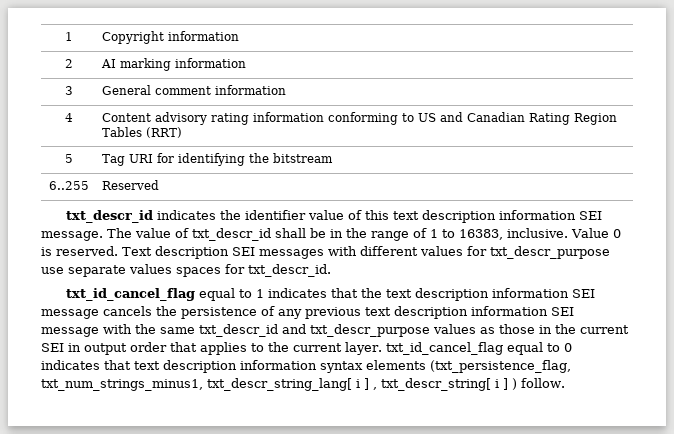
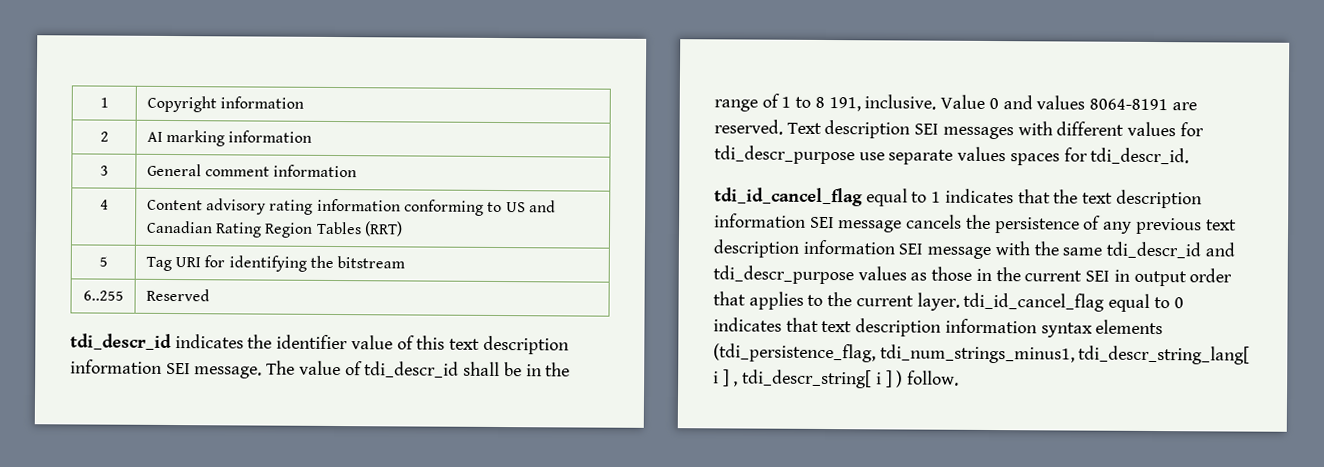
[66,210,154,223] txt_descr_id -> [70,333,172,351] tdi_descr_id
[192,228,271,241] txt_descr_id -> [364,361,460,378] tdi_descr_id
[459,229,503,240] 16383, -> [814,96,861,112] 8 191,
[41,247,52,256] is -> [1002,95,1197,111] and values 8064-8191 are
[489,246,610,259] txt_descr_purpose -> [714,145,855,165] tdi_descr_purpose
[248,264,331,277] [66,288,196,301] txt_descr_id. // txt_id_cancel_flag -> [1090,147,1190,165] [714,187,863,207] tdi_descr_id. // tdi_id_cancel_flag
[199,324,430,337] txt_descr_id and txt_descr_purpose -> [1106,241,1235,259] [713,265,854,285] tdi_descr_id and tdi_descr_purpose
[385,342,503,355] txt_id_cancel_flag -> [963,292,1105,312] tdi_id_cancel_flag
[430,360,571,373] [41,378,352,391] (txt_persistence_flag, txt_num_strings_minus1, txt_descr_string_lang[ -> [713,343,1251,365] (tdi_persistence_flag, tdi_num_strings_minus1, tdi_descr_string_lang[
[381,378,491,391] txt_descr_string[ -> [742,369,873,389] tdi_descr_string[

